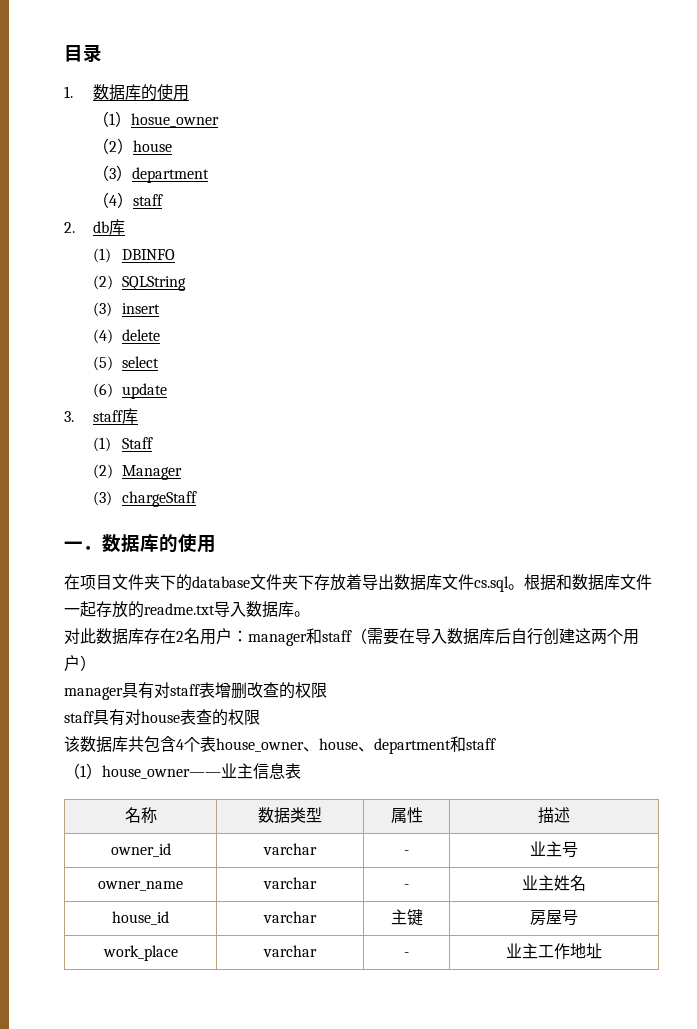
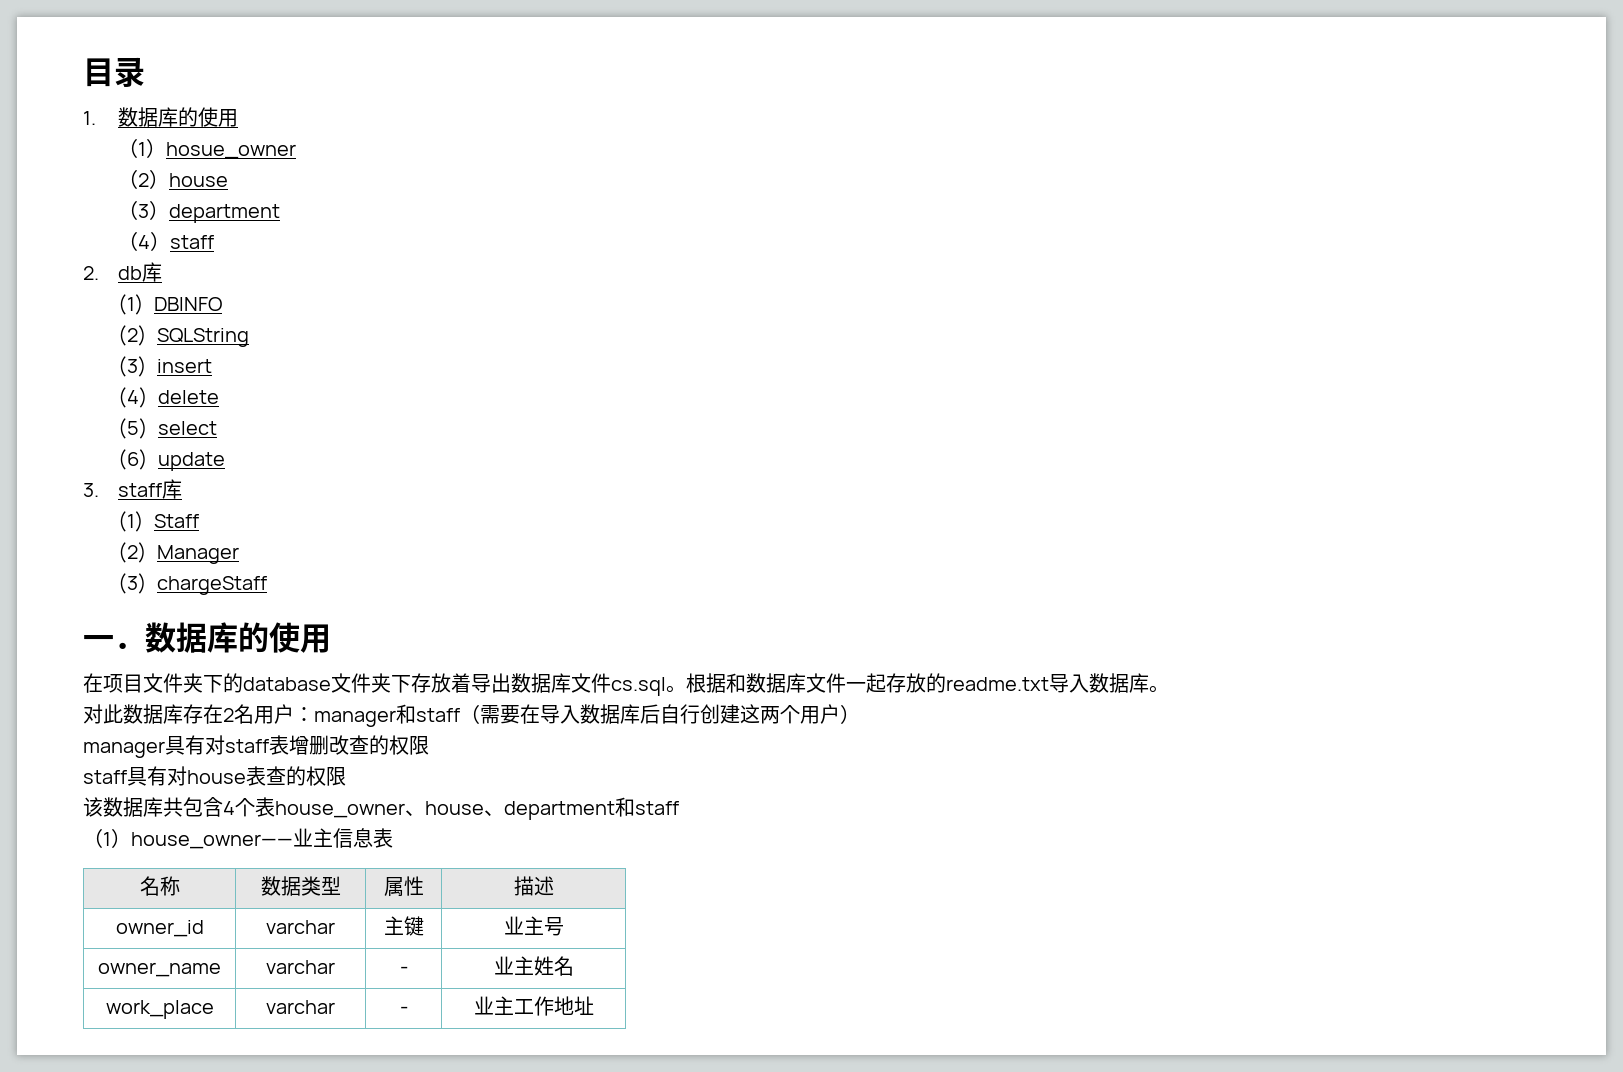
[404,850,410,855] - -> [383,916,424,936] 主键
[112,911,169,925] [263,911,317,923] [390,909,423,926] [530,909,578,926] // house_id | varchar | 主键 | 房屋号 -> (574, 966) none

